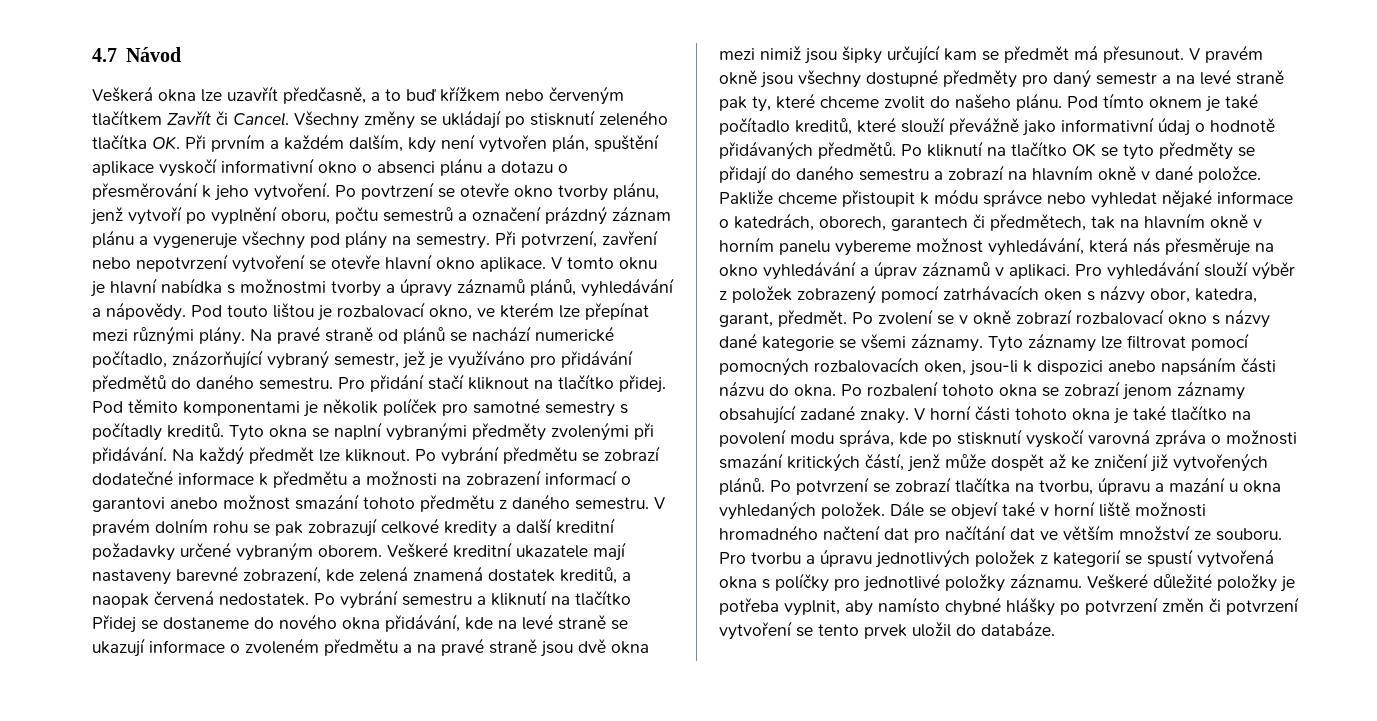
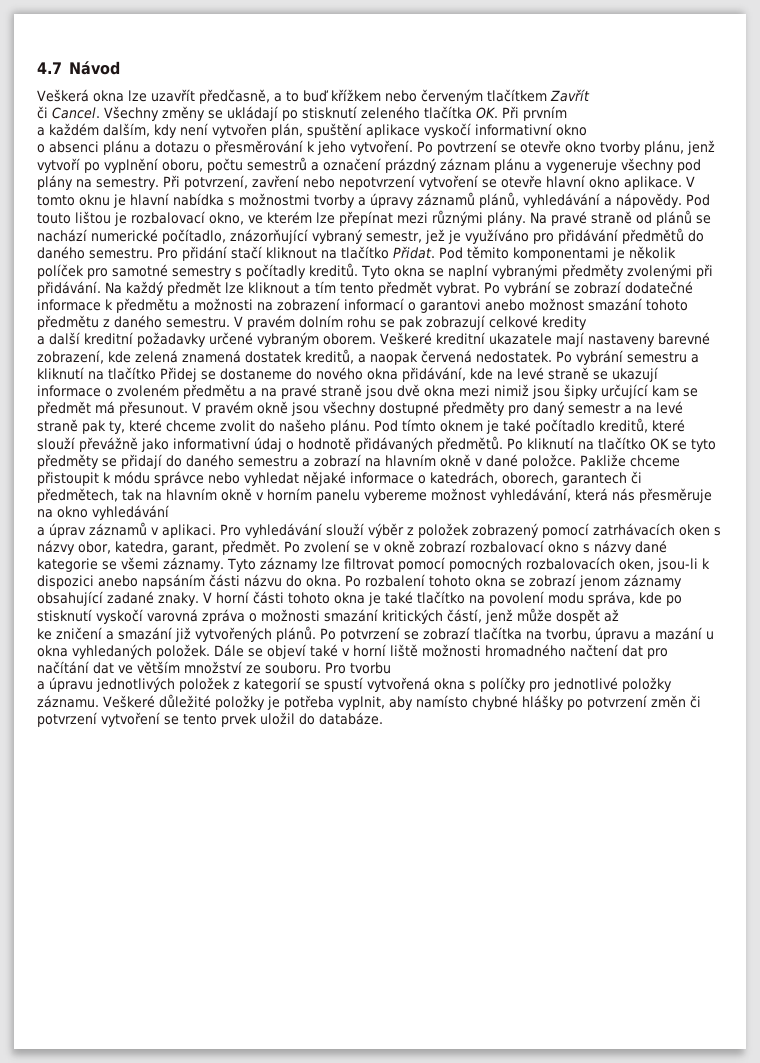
(211, 117) none -> (590, 95) //
(265, 143) none -> (567, 113) //
(357, 167) none -> (587, 130) //
[619,375,666,393] přidej. -> [393,246,435,259] Přidat.
[345,446,577,465] kliknout. Po vybrání předmětu -> [248,281,551,296] kliknout a tím tento předmět vybrat. Po vybrání
(497, 529) none -> (587, 323) //
(856, 270) none -> (169, 512) //
(1066, 460) none -> (619, 615) //
(1148, 460) none -> [106,627,172,640] a smazání
(801, 558) none -> (391, 668) //

